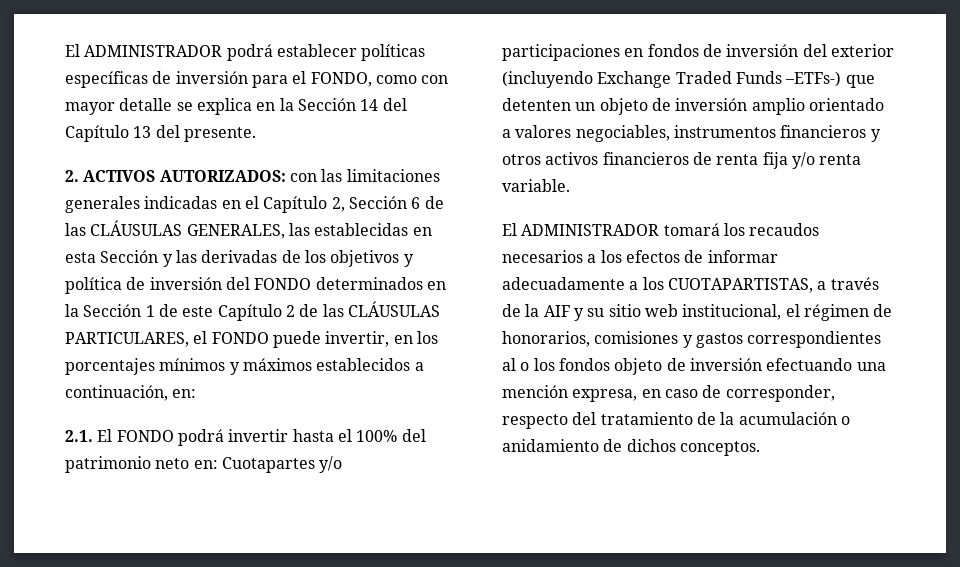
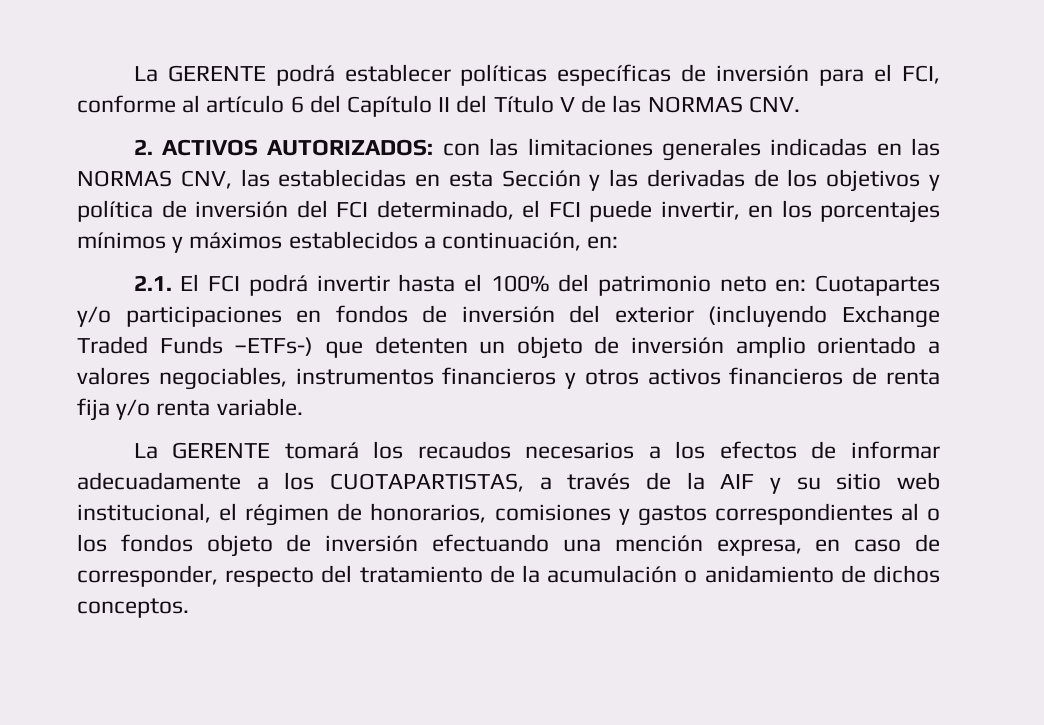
[65,44,223,57] El ADMINISTRADOR -> [133,65,266,82] La GERENTE
[310,72,449,87] [65,98,407,115] [65,125,256,142] FONDO, como con mayor detalle se explica en la Sección 14 del Capítulo 13 del presente. -> [902,65,940,84] [77,95,800,117] FCI, conforme al artículo 6 del Capítulo II del Título V de las NORMAS CNV.
[244,196,444,213] [65,220,285,239] el Capítulo 2, Sección 6 de las CLÁUSULAS GENERALES, -> [910,138,940,156] [77,170,232,189] las NORMAS CNV,
[254,277,446,290] [65,301,440,321] [65,331,269,347] FONDO determinados en la Sección 1 de este Capítulo 2 de las CLÁUSULAS PARTICULARES, el FONDO -> [336,200,581,220] FCI determinado, el FCI
[116,430,174,442] FONDO -> [208,275,241,292] FCI
[502,223,660,236] El ADMINISTRADOR -> [133,442,271,459] La GERENTE

